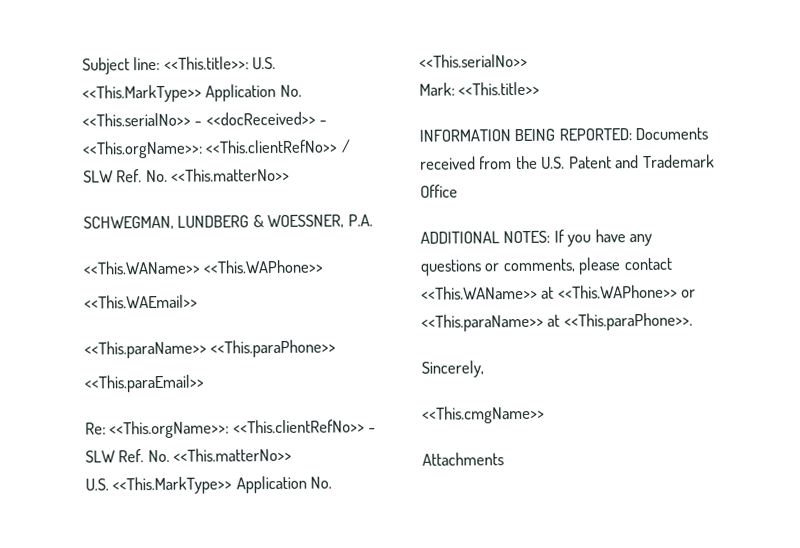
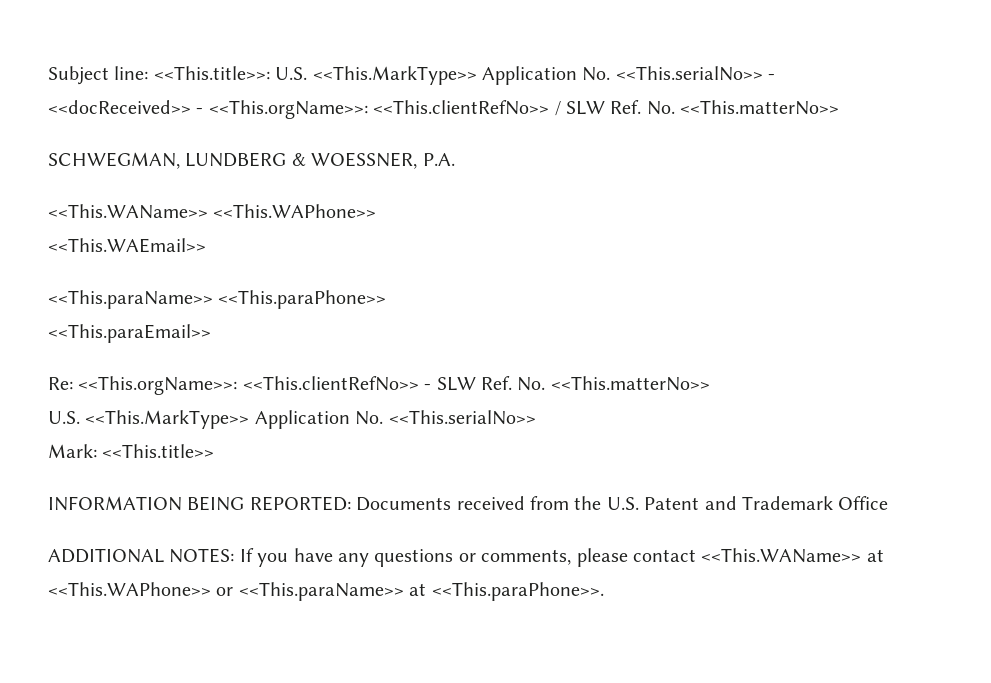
[421,360,484,378] [422,405,545,424] [422,452,504,466] // Sincerely, // <<This.cmgName>> // Attachments -> (604, 591) none

